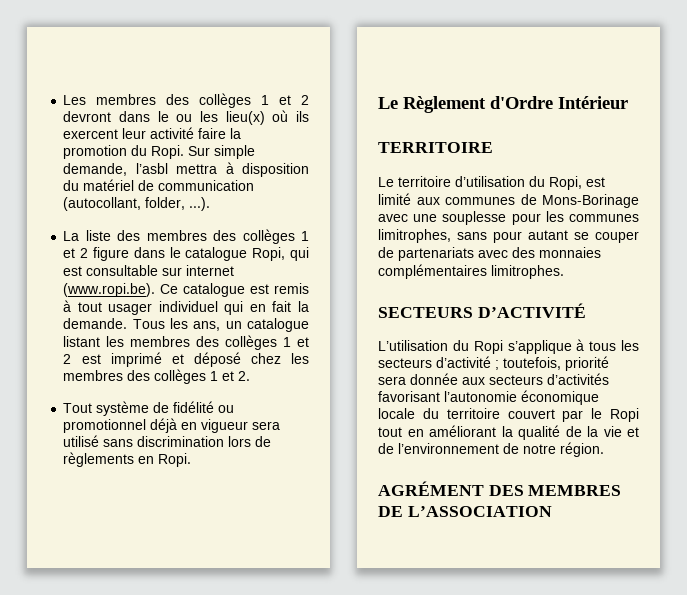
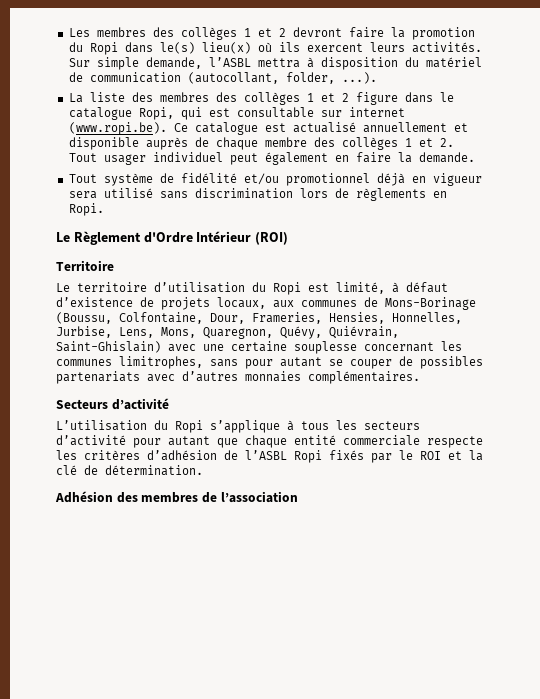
[119,110,309,125] [63,127,242,139] [63,145,185,159] dans le ou les lieu(x) où ils exercent leur activité faire la promotion du Ropi. -> [348,27,475,40] [68,42,482,55] faire la promotion du Ropi dans le(s) lieu(x) où ils exercent leurs activités.
[135,163,168,174] l’asbl -> [208,57,251,67] l’ASBL
[274,283,309,294] [63,300,309,315] [63,318,309,332] [63,335,309,350] [63,352,309,367] [63,370,124,381] remis à tout usager individuel qui en fait la demande. Tous les ans, un catalogue listant les membres des collèges 1 et 2 est imprimé et déposé chez les membres -> [292,122,468,133] [68,137,307,150] actualisé annuellement et disponible auprès de chaque membre
(251, 376) none -> [68,152,475,165] Tout usager individuel peut également en faire la demande.
[218,405,235,413] ou -> [243,173,279,185] et/ou
[378,142,493,153] // TERRITOIRE -> [255,232,289,245] [56,260,114,271] (ROI) // Territoire
[549,176,605,190] [378,193,639,208] [378,211,541,225] Ropi, est limité aux communes de Mons-Borinage avec une souplesse pour -> [273,282,448,295] [56,297,476,310] [56,312,462,324] [56,326,399,339] [56,341,434,354] Ropi est limité, à défaut d’existence de projets locaux, aux communes de Mons-Borinage (Boussu, Colfontaine, Dour, Frameries, Hensies, Honnelles, Jurbise, Lens, Mons, Quaregnon, Quévy, Quiévrain, Saint-Ghislain) avec une certaine souplesse concernant
(394, 252) none -> [420,356,483,369] possibles
[512,247,601,258] [378,264,564,279] [378,303,586,318] des monnaies complémentaires limitrophes. // SECTEURS D’ACTIVITÉ -> [182,371,420,384] [56,398,169,410] d’autres monnaies complémentaires. // Secteurs d’activité
[495,356,609,371] [378,373,609,385] [378,390,599,405] [378,408,639,422] [378,425,639,440] [378,442,604,457] [378,481,622,496] [378,506,552,517] ; toutefois, priorité sera donnée aux secteurs d’activités favorisant l’autonomie économique locale du territoire couvert par le Ropi tout en améliorant la qualité de la vie et de l’environnement de notre région. // AGRÉMENT DES MEMBRES DE L’ASSOCIATION -> [133,435,483,448] [56,450,483,463] [56,465,203,476] [55,491,298,503] pour autant que chaque entité commerciale respecte les critères d’adhésion de l’ASBL Ropi fixés par le ROI et la clé de détermination. // Adhésion des membres de l’association

